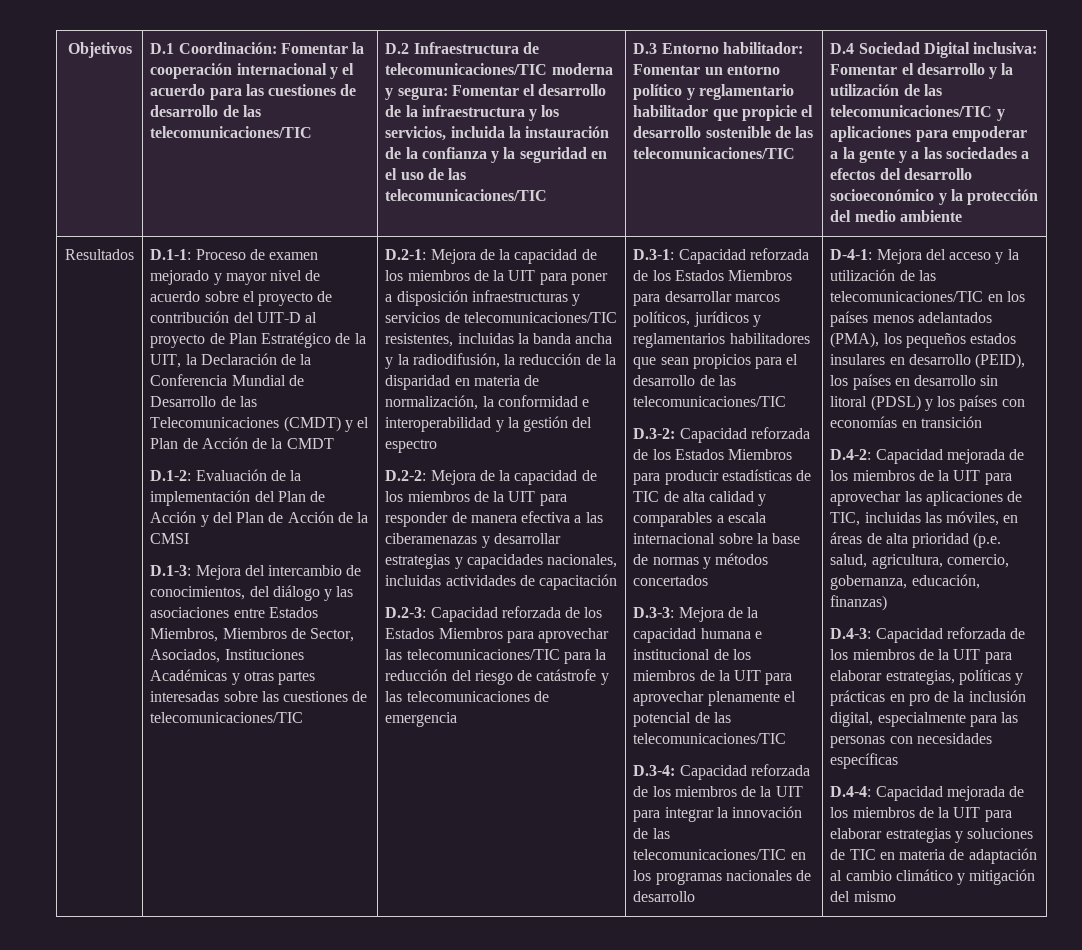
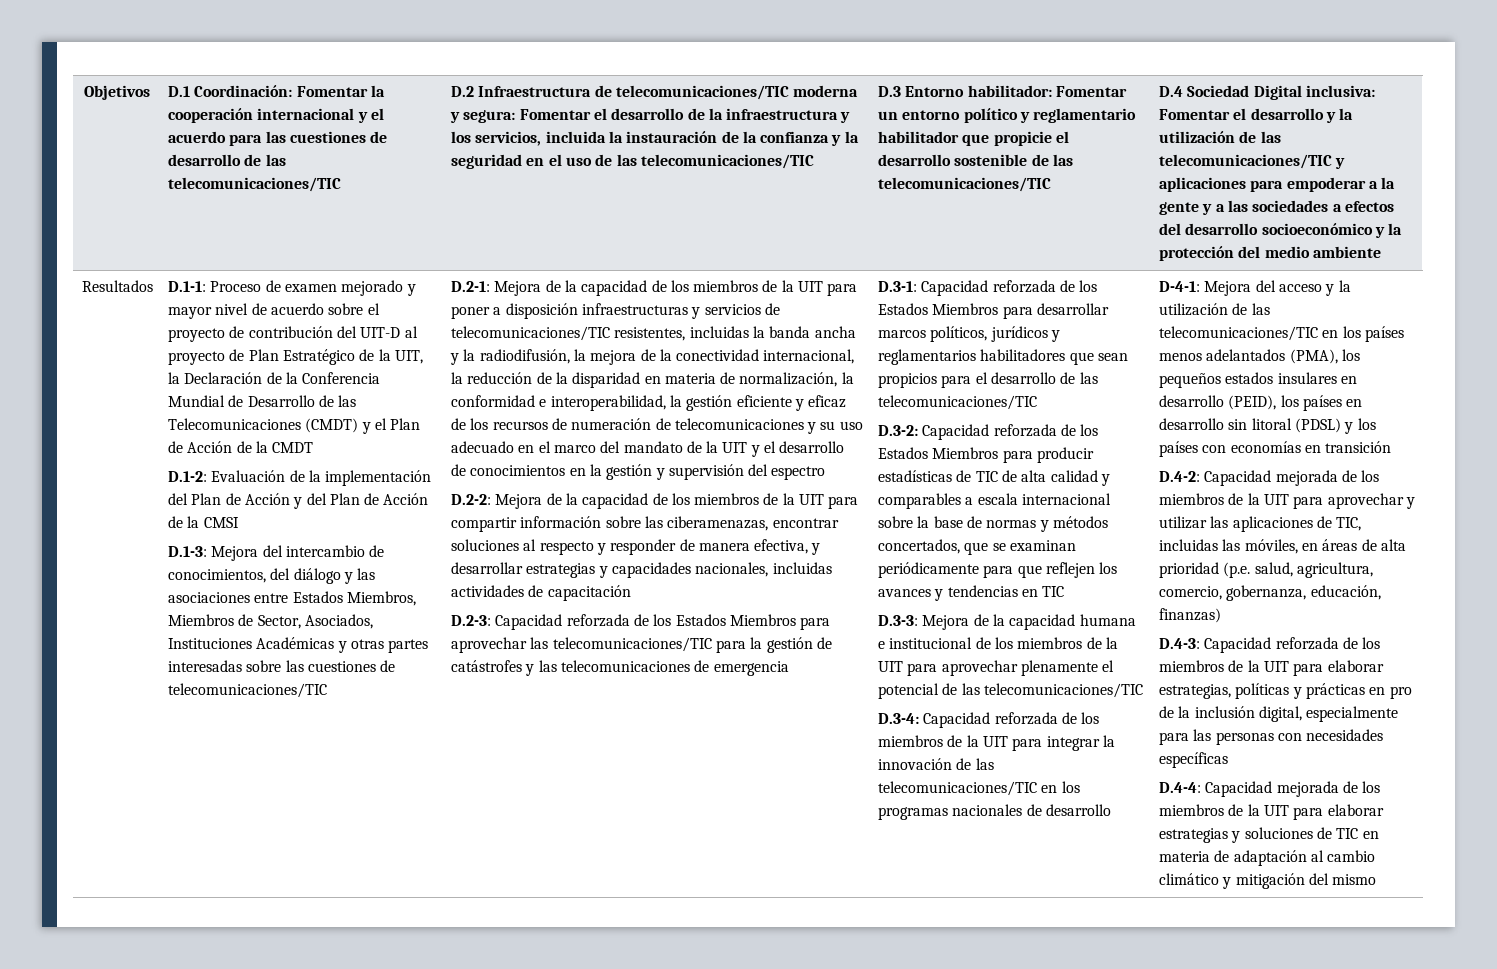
(516, 359) none -> [590,349,855,365] [450,372,463,384] mejora de la conectividad internacional, la
[385,416,569,432] interoperabilidad y la gestión -> [550,395,847,411] [450,418,863,434] [450,441,845,457] [450,464,744,480] interoperabilidad, la gestión eficiente y eficaz de los recursos de numeración de telecomunicaciones y su uso adecuado en el marco del mandato de la UIT y el desarrollo de conocimientos en la gestión y supervisión
[385,511,603,527] [385,533,478,544] responder de manera efectiva a las ciberamenazas -> [450,516,839,532] [450,539,809,555] compartir información sobre las ciberamenazas, encontrar soluciones al respecto y responder de manera efectiva,
[385,669,597,685] reducción del riesgo de catástrofe -> [766,637,832,653] [450,660,522,672] gestión de catástrofes
[633,575,709,586] concertados -> [877,539,1076,555] [877,562,1118,578] [877,585,1065,601] concertados, que se examinan periódicamente para que reflejen los avances y tendencias en TIC
(902, 498) none -> [1405,497,1415,509] [1158,516,1207,529] y utilizar

